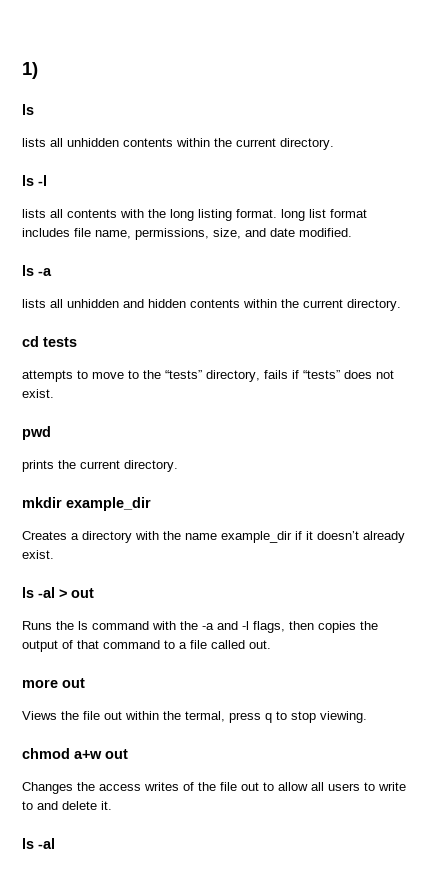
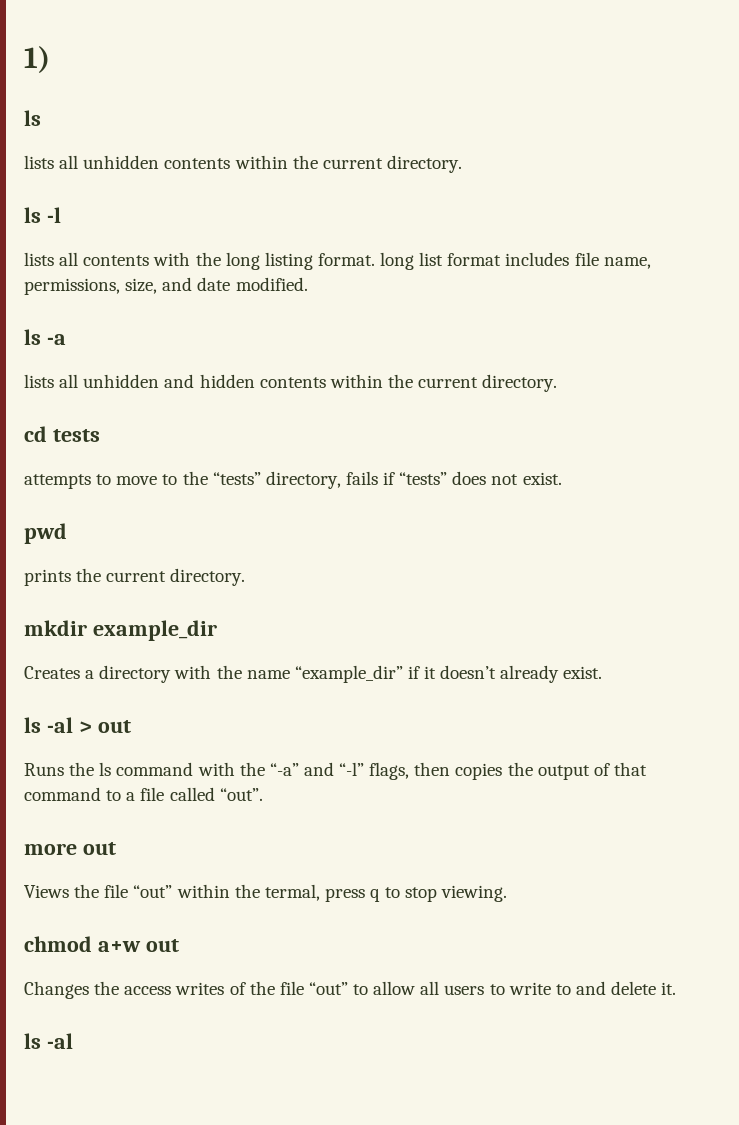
[221,531,292,543] example_dir -> [294,665,403,683] “example_dir”
[202,621,249,630] -a and -l -> [269,762,365,776] “-a” and “-l”
[249,640,271,649] out. -> [219,788,263,801] “out”.
[104,711,122,720] out -> [133,885,173,898] “out”
[241,782,259,791] out -> [308,982,348,995] “out”

